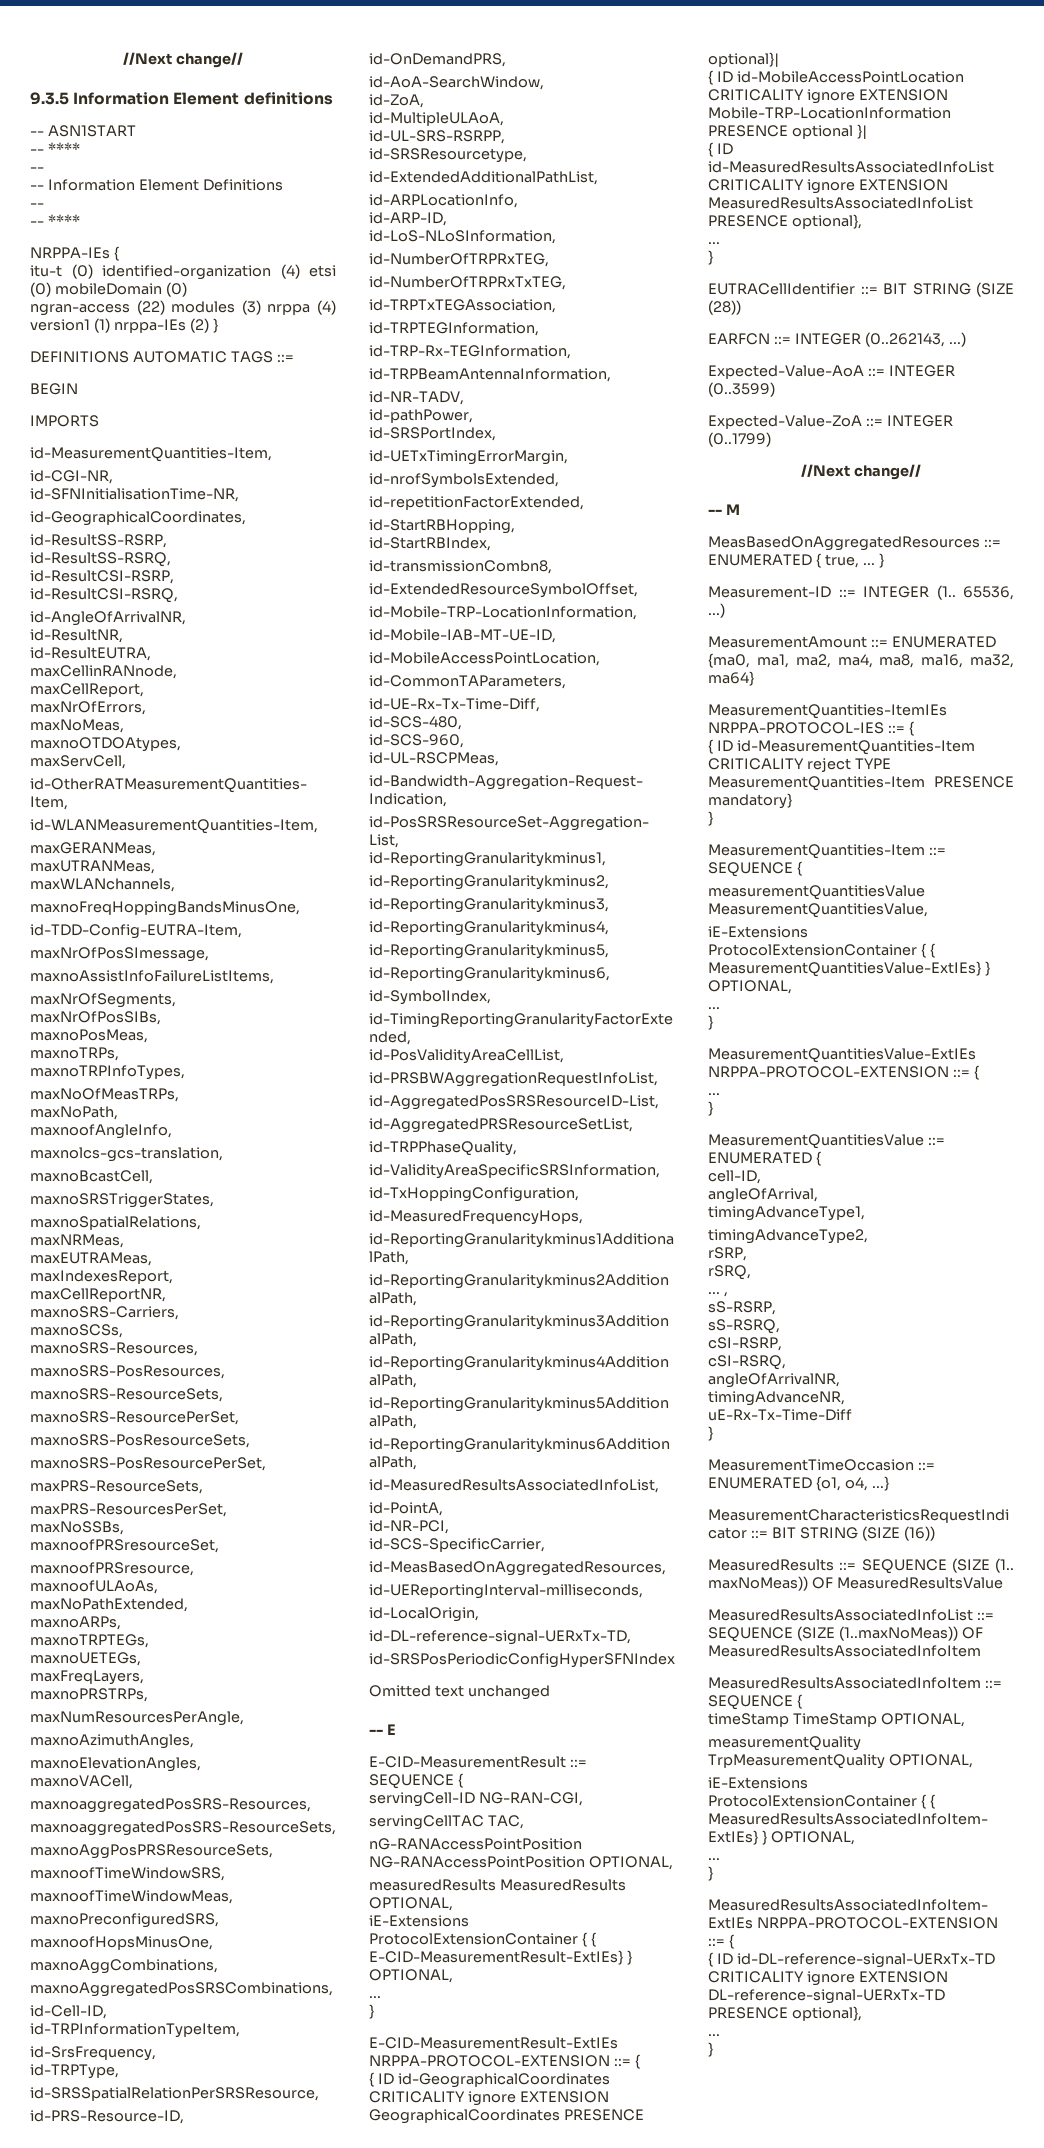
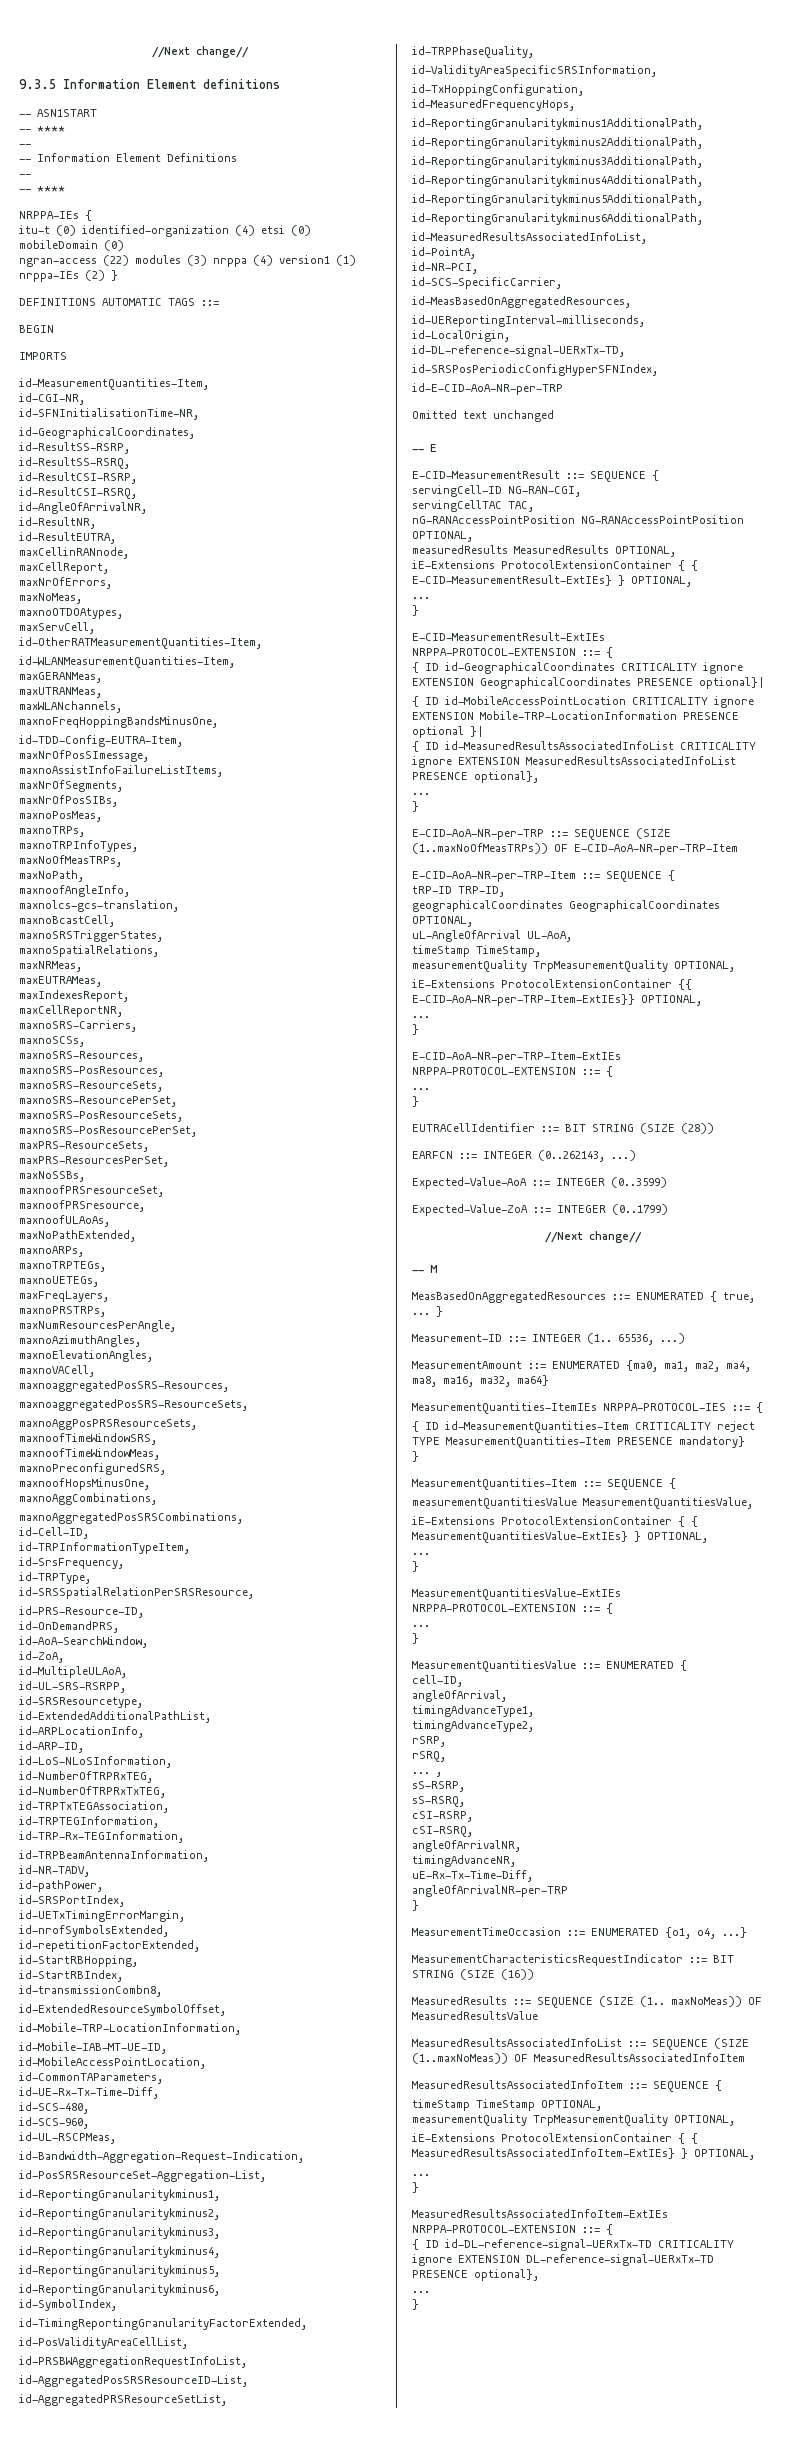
[369,1653,675,1668] id-SRSPosPeriodicConfigHyperSFNIndex -> [412,364,658,376] [412,383,563,395] id-SRSPosPeriodicConfigHyperSFNIndex, // id-E-CID-AoA-NR-per-TRP
(713, 257) none -> [412,828,671,840] [412,843,738,855] [412,870,675,882] [412,886,505,897] [412,900,720,912] [412,916,473,927] [412,930,572,942] [412,945,541,957] [412,960,735,972] [412,979,692,990] [412,994,702,1006] [412,1016,430,1018] [412,1024,419,1035] [412,1052,621,1063] [412,1066,613,1077] [412,1088,430,1090] [412,1096,419,1107] // E-CID-AoA-NR-per-TRP ::= SEQUENCE (SIZE (1..maxNoOfMeasTRPs)) OF E-CID-AoA-NR-per-TRP-Item // E-CID-AoA-NR-per-TRP-Item ::= SEQUENCE { // tRP-ID TRP-ID, // geographicalCoordinates GeographicalCoordinates OPTIONAL, // uL-AngleOfArrival UL-AoA, // timeStamp TimeStamp, // measurementQuality TrpMeasurementQuality OPTIONAL, // iE-Extensions ProtocolExtensionContainer {{ E-CID-AoA-NR-per-TRP-Item-ExtIEs}} OPTIONAL, // ... // } // E-CID-AoA-NR-per-TRP-Item-ExtIEs NRPPA-PROTOCOL-EXTENSION ::= { // ... // }
[708,1409,852,1421] uE-Rx-Tx-Time-Diff -> [412,1870,533,1882] [412,1885,568,1897] uE-Rx-Tx-Time-Diff, // angleOfArrivalNR-per-TRP

